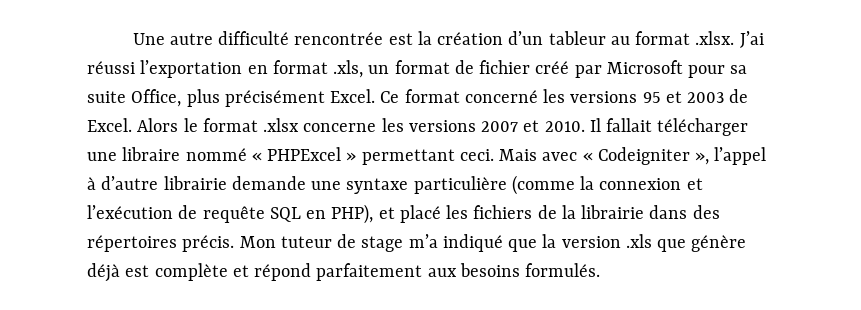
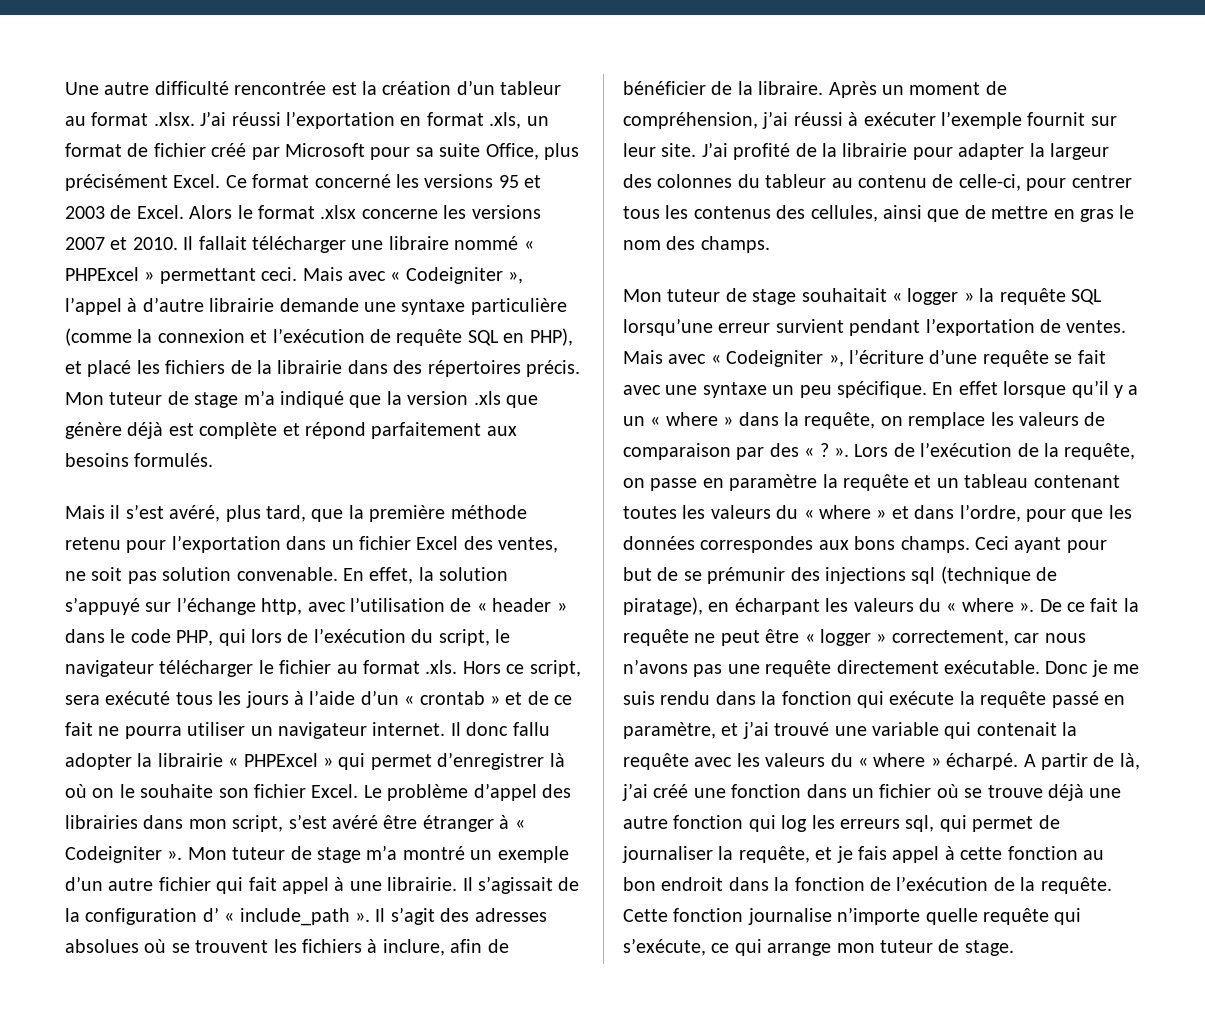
(601, 270) none -> [65,504,527,522] [65,535,559,553] [65,567,509,584] [65,597,567,615] [65,628,510,646] [65,660,581,677] [65,690,573,708] [65,722,550,739] [65,752,565,770] [65,783,571,801] [65,814,525,832] [65,845,569,863] [65,876,580,894] [65,907,547,926] [65,939,509,956] [623,81,1007,98] [623,111,1117,129] [623,142,1109,160] [623,174,1132,191] [623,205,1135,222] [623,236,770,253] [623,288,1102,305] [623,318,1127,336] [623,349,1106,367] [623,380,1139,398] [623,412,1106,429] [623,442,1136,460] [623,474,1120,491] [623,504,1132,522] [623,536,1107,553] [623,566,1058,584] [623,597,1139,615] [623,629,1086,646] [623,659,1140,677] [623,691,1125,708] [623,721,1078,739] [623,753,1140,770] [622,783,1122,801] [623,815,1060,832] [622,846,1104,863] [623,876,1112,894] [623,907,1082,925] [623,938,1014,956] // Mais il s’est avéré, plus tard, que la première méthode retenu pour l’exportation dans un fichier Excel des ventes, ne soit pas solution convenable. En effet, la solution s’appuyé sur l’échange http, avec l’utilisation de « header » dans le code PHP, qui lors de l’exécution du script, le navigateur télécharger le fichier au format .xls. Hors ce script, sera exécuté tous les jours à l’aide d’un « crontab » et de ce fait ne pourra utiliser un navigateur internet. Il donc fallu adopter la librairie « PHPExcel » qui permet d’enregistrer là où on le souhaite son fichier Excel. Le problème d’appel des librairies dans mon script, s’est avéré être étranger à « Codeigniter ». Mon tuteur de stage m’a montré un exemple d’un autre fichier qui fait appel à une librairie. Il s’agissait de la configuration d’ « include_path ». Il s’agit des adresses absolues où se trouvent les fichiers à inclure, afin de bénéficier de la libraire. Après un moment de compréhension, j’ai réussi à exécuter l’exemple fournit sur leur site. J’ai profité de la librairie pour adapter la largeur des colonnes du tableur au contenu de celle-ci, pour centrer tous les contenus des cellules, ainsi que de mettre en gras le nom des champs. // Mon tuteur de stage souhaitait « logger » la requête SQL lorsqu’une erreur survient pendant l’exportation de ventes. Mais avec « Codeigniter », l’écriture d’une requête se fait avec une syntaxe un peu spécifique. En effet lorsque qu’il y a un « where » dans la requête, on remplace les valeurs de comparaison par des « ? ». Lors de l’exécution de la requête, on passe en paramètre la requête et un tableau contenant toutes les valeurs du « where » et dans l’ordre, pour que les données correspondes aux bons champs. Ceci ayant pour but de se prémunir des injections sql (technique de piratage), en écharpant les valeurs du « where ». De ce fait la requête ne peut être « logger » correctement, car nous n’avons pas une requête directement exécutable. Donc je me suis rendu dans la fonction qui exécute la requête passé en paramètre, et j’ai trouvé une variable qui contenait la requête avec les valeurs du « where » écharpé. A partir de là, j’ai créé une fonction dans un fichier où se trouve déjà une autre fonction qui log les erreurs sql, qui permet de journaliser la requête, et je fais appel à cette fonction au bon endroit dans la fonction de l’exécution de la requête. Cette fonction journalise n’importe quelle requête qui s’exécute, ce qui arrange mon tuteur de stage.

